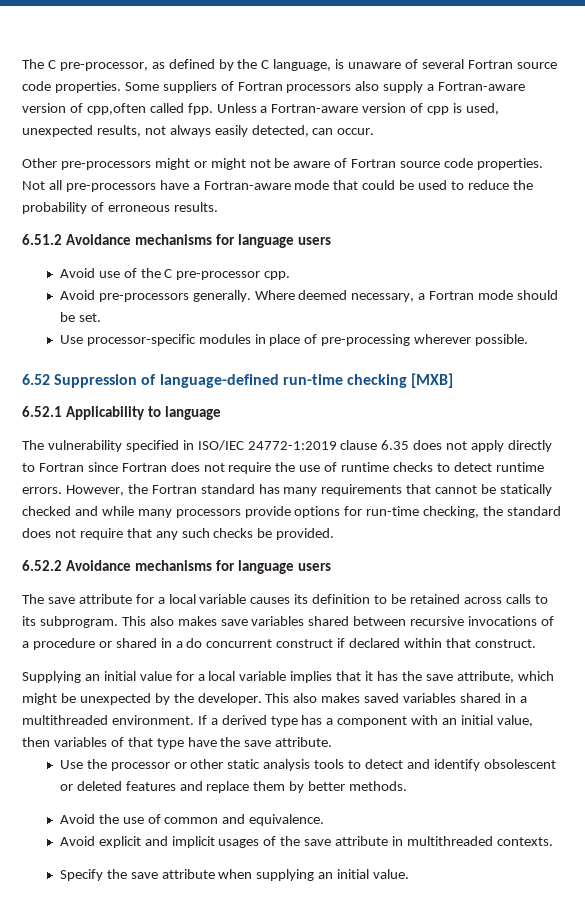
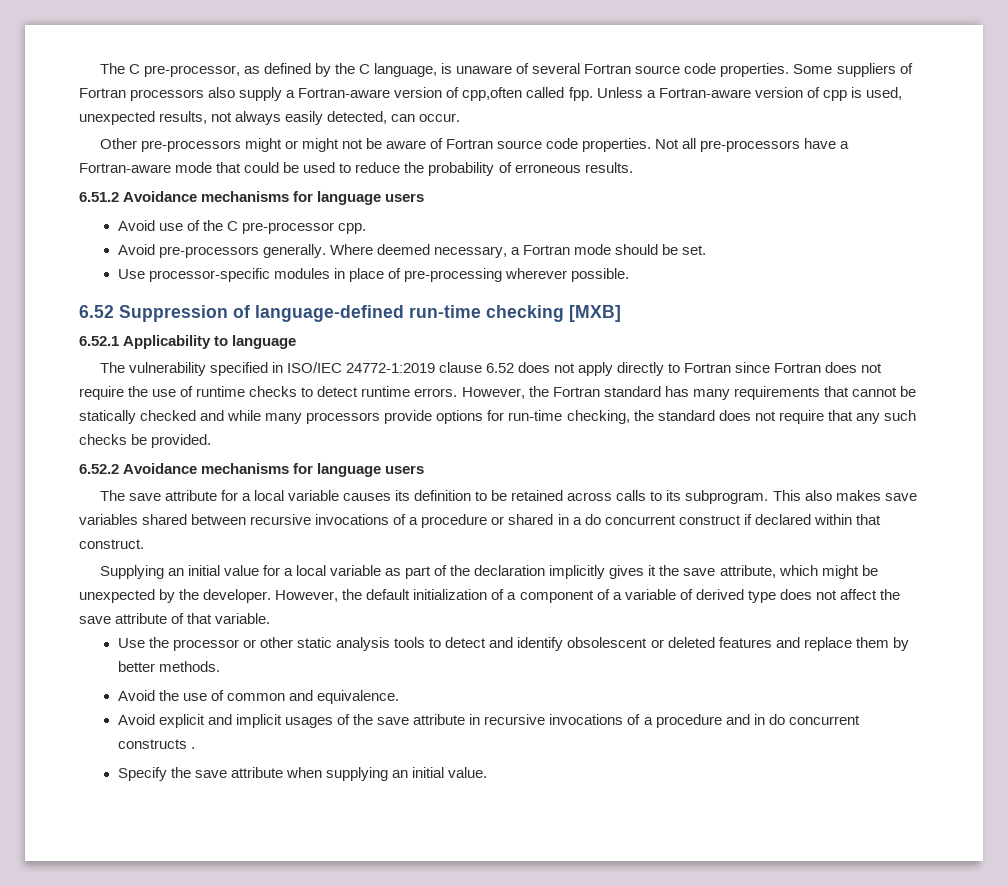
[381,440,410,450] 6.35 -> [485,363,514,373] 6.52
[290,671,399,683] implies that it has -> [384,565,657,579] as part of the declaration implicitly gives it
[265,693,527,703] [22,715,533,727] [22,737,333,749] This also makes saved variables shared in a multithreaded environment. If a derived type has a component with an initial value, then variables of that type have the save attribute. -> [275,589,900,603] [79,613,271,624] However, the default initialization of a component of a variable of derived type does not affect the save attribute of that variable.
[406,836,553,846] multithreaded contexts. -> [484,714,860,728] [117,739,195,749] recursive invocations of a procedure and in do concurrent constructs .

